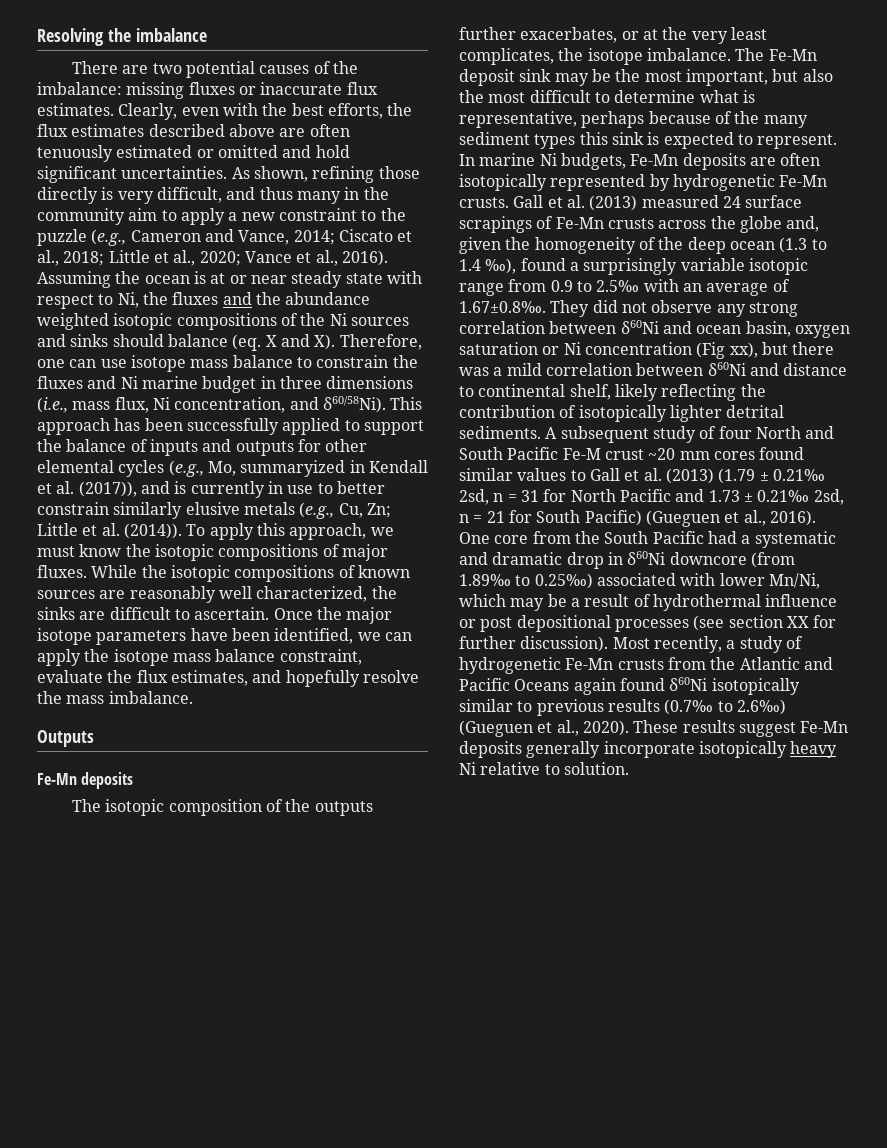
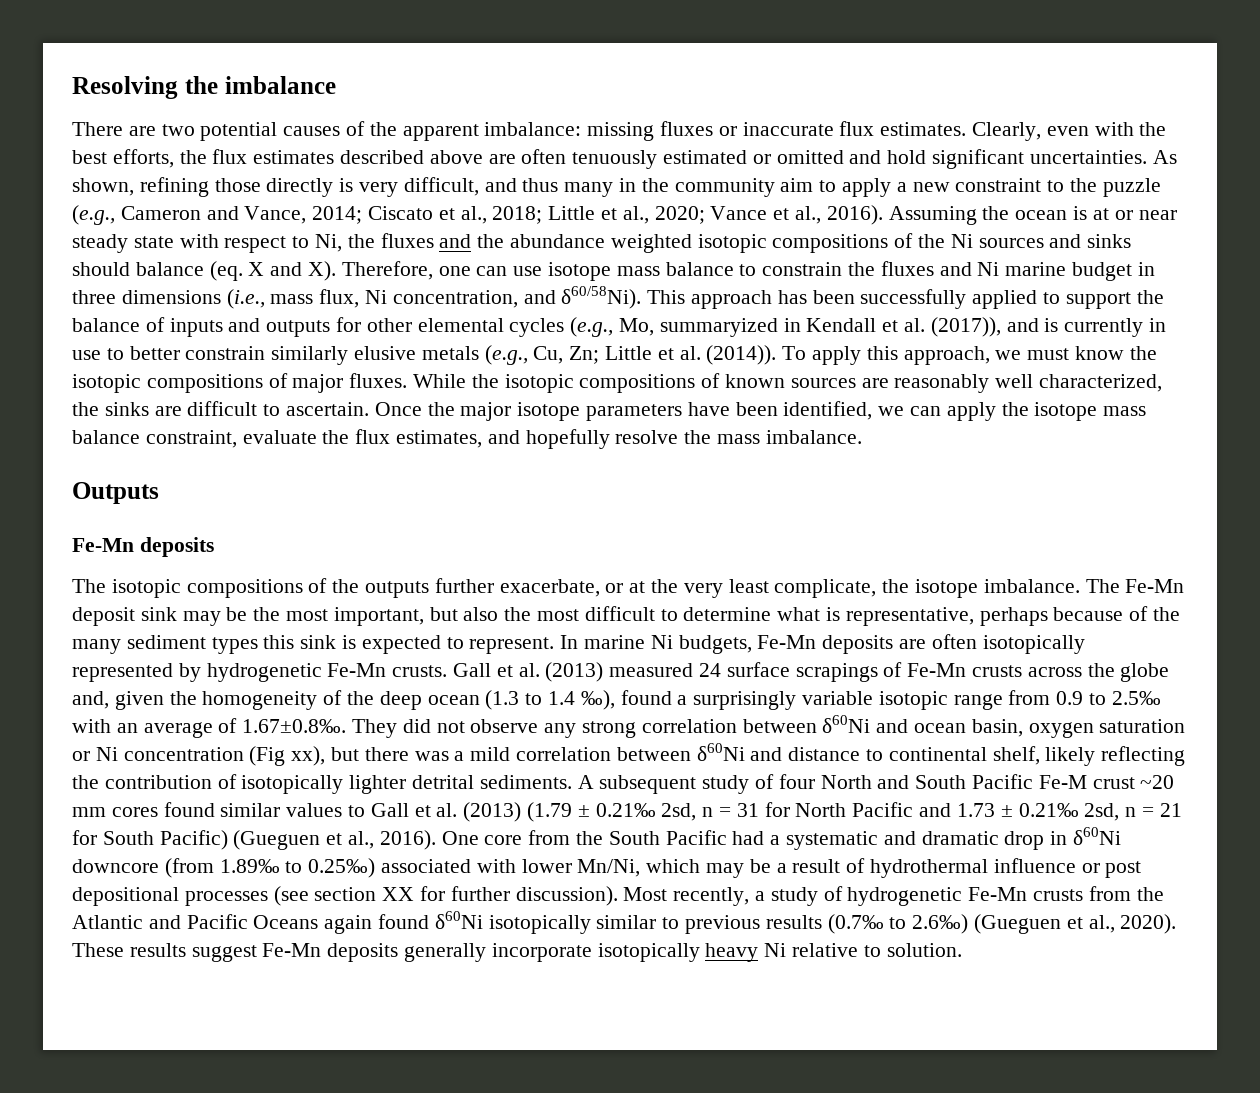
(359, 67) none -> [402,124,479,141] apparent
[168,799,262,816] composition -> [186,579,303,598] compositions
[520,27,618,43] exacerbates, -> [499,579,600,597] exacerbate,
[459,48,554,65] complicates, -> [774,579,877,598] complicate,

